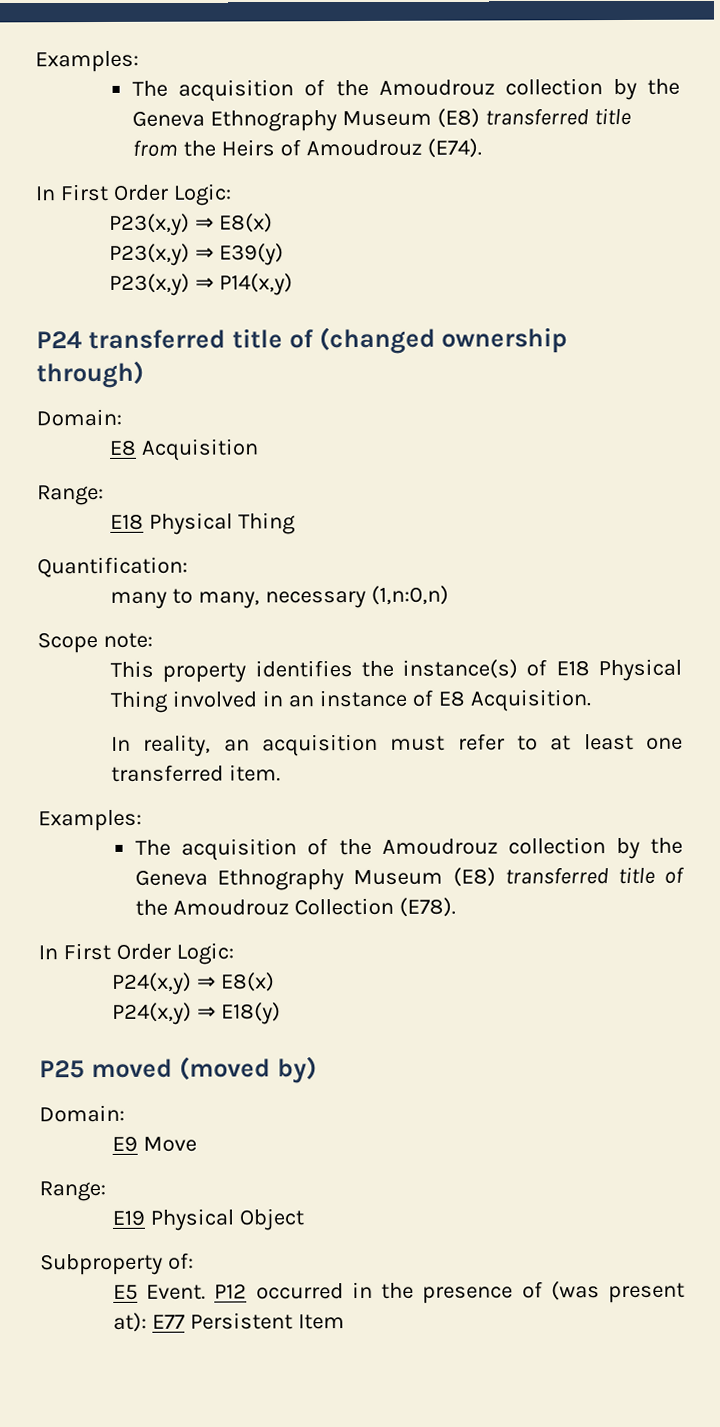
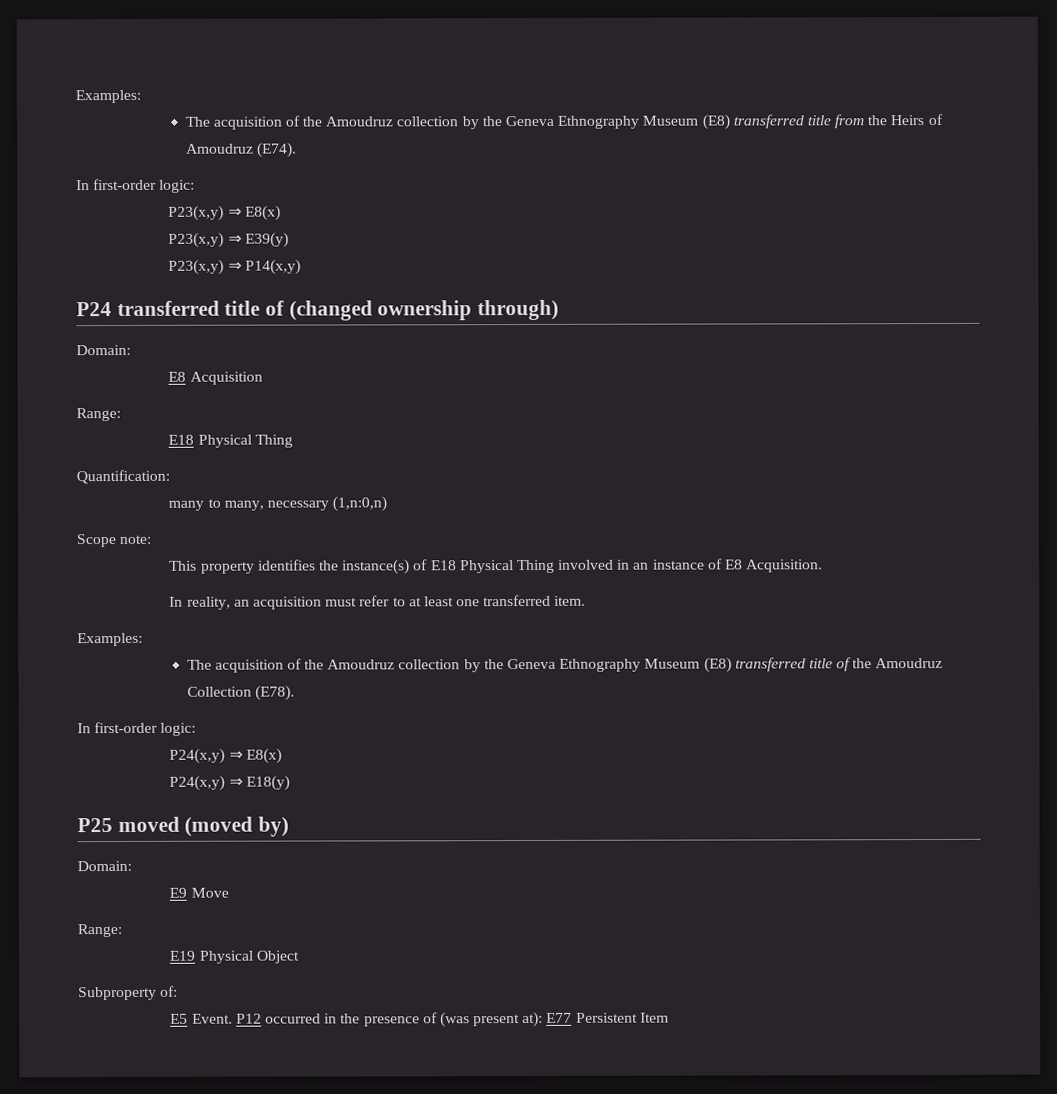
[35,50,139,73] [132,79,495,102] Examples: // The acquisition of the Amoudrouz -> [75,89,141,104] [184,115,394,130] Examples: // The acquisition of the Amoudruz
[305,139,422,157] Amoudrouz -> [185,143,254,154] Amoudruz
[59,183,232,206] First Order Logic: -> [93,178,196,193] first-order logic:
[381,838,498,855] Amoudrouz -> [327,659,396,670] Amoudruz
[173,899,290,916] Amoudrouz -> [875,657,944,669] Amoudruz
[62,942,234,965] First Order Logic: -> [94,721,197,736] first-order logic:

